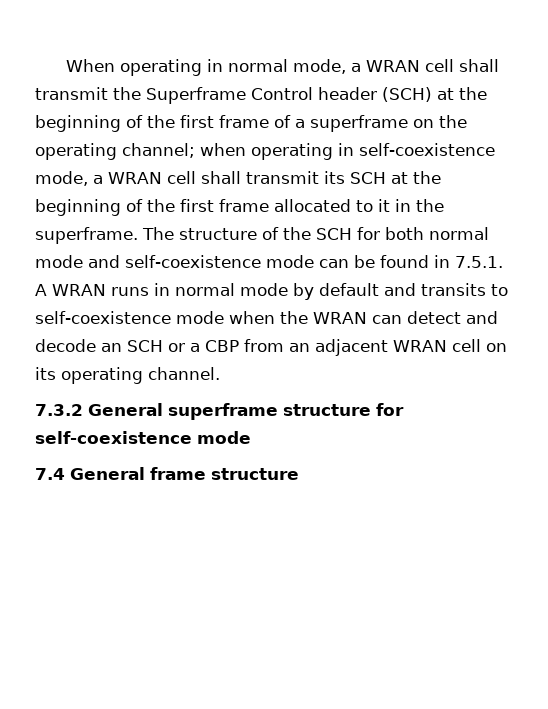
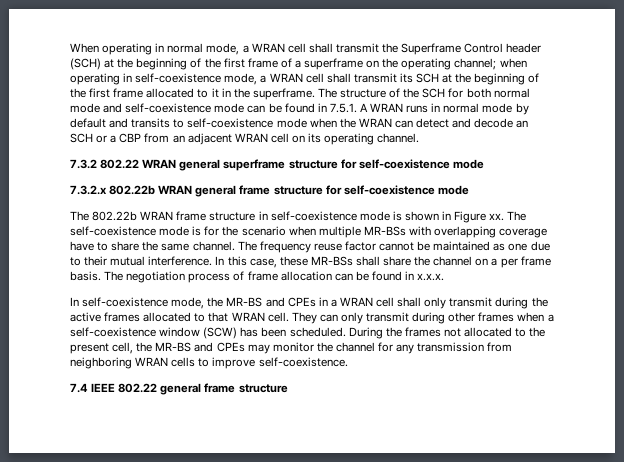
[88,403,163,416] General -> [100,159,221,171] 802.22 WRAN general
[35,467,145,480] 7.4 General -> [70,185,469,197] [70,211,527,223] [70,226,548,238] [70,241,550,253] [70,256,551,268] [70,271,445,283] [70,297,548,309] [70,312,554,324] [70,327,546,339] [70,342,513,354] [70,357,348,369] [70,383,202,395] 7.3.2.x 802.22b WRAN general frame structure for self-coexistence mode // The 802.22b WRAN frame structure in self-coexistence mode is shown in Figure xx. The self-coexistence mode is for the scenario when multiple MR-BSs with overlapping coverage have to share the same channel. The frequency reuse factor cannot be maintained as one due to their mutual interference. In this case, these MR-BSs shall share the channel on a per frame basis. The negotiation process of frame allocation can be found in x.x.x. // In self-coexistence mode, the MR-BS and CPEs in a WRAN cell shall only transmit during the active frames allocated to that WRAN cell. They can only transmit during other frames when a self-coexistence window (SCW) has been scheduled. During the frames not allocated to the present cell, the MR-BS and CPEs may monitor the channel for any transmission from neighboring WRAN cells to improve self-coexistence. // 7.4 IEEE 802.22 general

